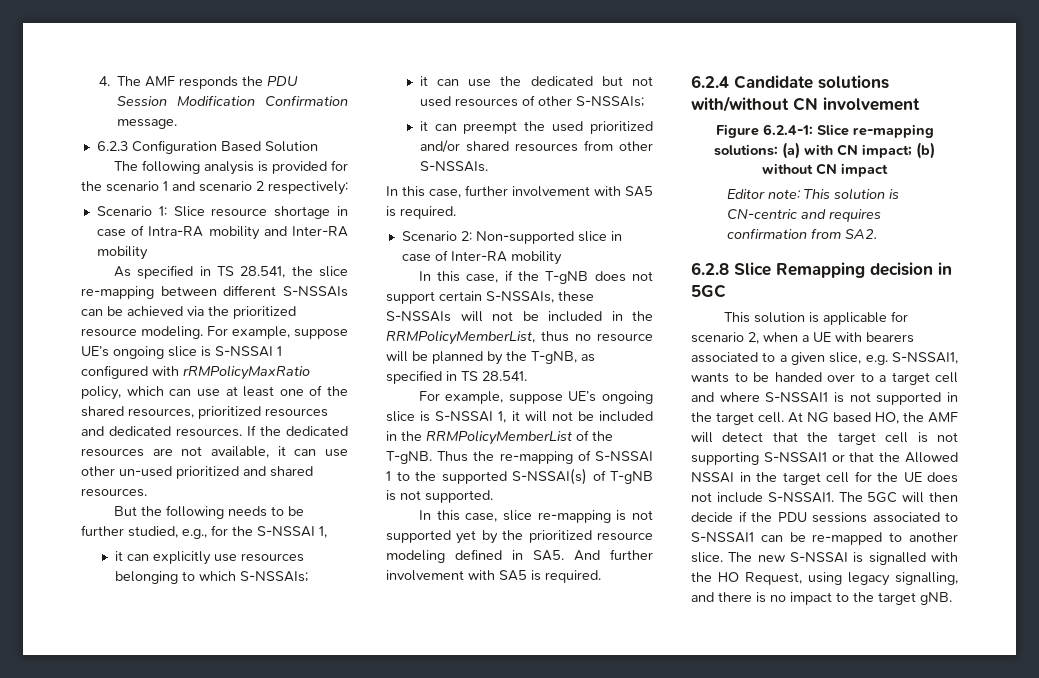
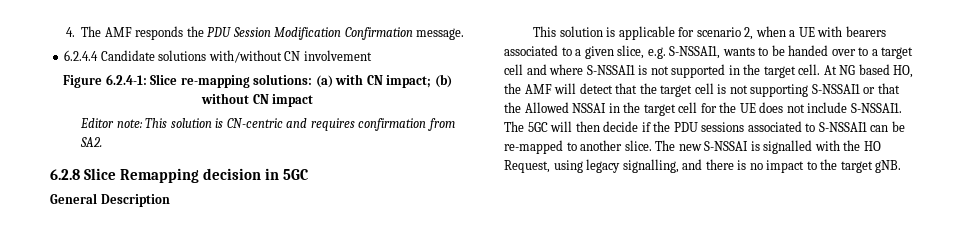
[96,140,318,154] [113,160,348,175] [81,181,348,195] [96,206,348,219] [96,225,348,240] [96,246,148,260] [113,265,349,279] [81,285,348,299] [81,306,296,319] [81,326,348,339] [81,346,282,359] [81,365,310,380] [81,385,348,400] [81,406,328,419] [81,425,348,437] [81,446,348,458] [81,466,313,479] [81,488,147,497] [113,505,304,519] [81,525,327,539] [114,551,304,565] [114,571,308,584] [419,76,653,87] [419,95,644,107] [419,121,653,134] [419,140,653,153] [419,161,488,172] [386,185,653,198] [386,206,456,219] [401,231,622,244] [401,250,562,265] [418,270,653,284] [386,291,594,304] [386,311,653,322] [386,330,653,345] [386,351,595,365] [386,370,527,384] [418,391,653,404] [386,411,653,423] [386,430,613,445] [386,450,653,464] [386,468,653,485] [386,490,493,503] [418,510,653,523] [386,530,653,544] [386,549,653,563] [386,570,601,583] [691,75,729,88] 6.2.3 Configuration Based Solution // The following analysis is provided for the scenario 1 and scenario 2 respectively: // Scenario 1: Slice resource shortage in case of Intra-RA mobility and Inter-RA mobility // As specified in TS 28.541, the slice re-mapping between different S-NSSAIs can be achieved via the prioritized resource modeling. For example, suppose UE’s ongoing slice is S-NSSAI 1 configured with rRMPolicyMaxRatio policy, which can use at least one of the shared resources, prioritized resources and dedicated resources. If the dedicated resources are not available, it can use other un-used prioritized and shared resources. // But the following needs to be further studied, e.g., for the S-NSSAI 1, // it can explicitly use resources belonging to which S-NSSAIs; // it can use the dedicated but not used resources of other S-NSSAIs; // it can preempt the used prioritized and/or shared resources from other S-NSSAIs. // In this case, further involvement with SA5 is required. // Scenario 2: Non-supported slice in case of Inter-RA mobility // In this case, if the T-gNB does not support certain S-NSSAIs, these S-NSSAIs will not be included in the RRMPolicyMemberList, thus no resource will be planned by the T-gNB, as specified in TS 28.541. // For example, suppose UE’s ongoing slice is S-NSSAI 1, it will not be included in the RRMPolicyMemberList of the T-gNB. Thus the re-mapping of S-NSSAI 1 to the supported S-NSSAI(s) of T-gNB is not supported. // In this case, slice re-mapping is not supported yet by the prioritized resource modeling defined in SA5. And further involvement with SA5 is required. // 6.2.4 -> [64,50,99,61] 6.2.4.4
(726, 291) none -> [50,193,170,207] // General Description

